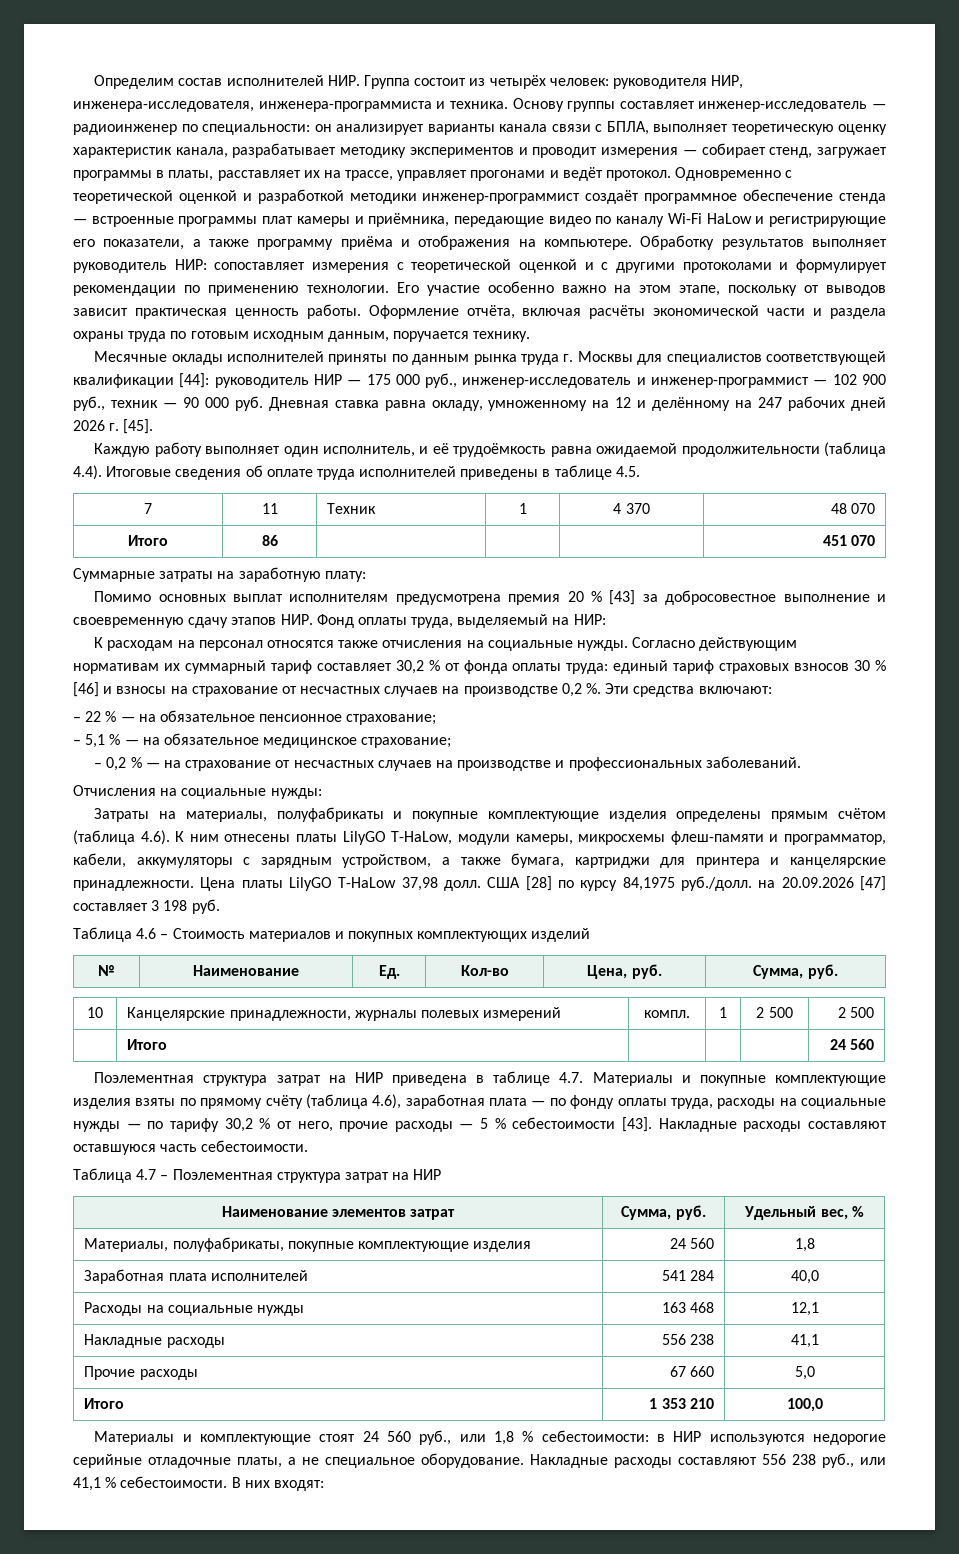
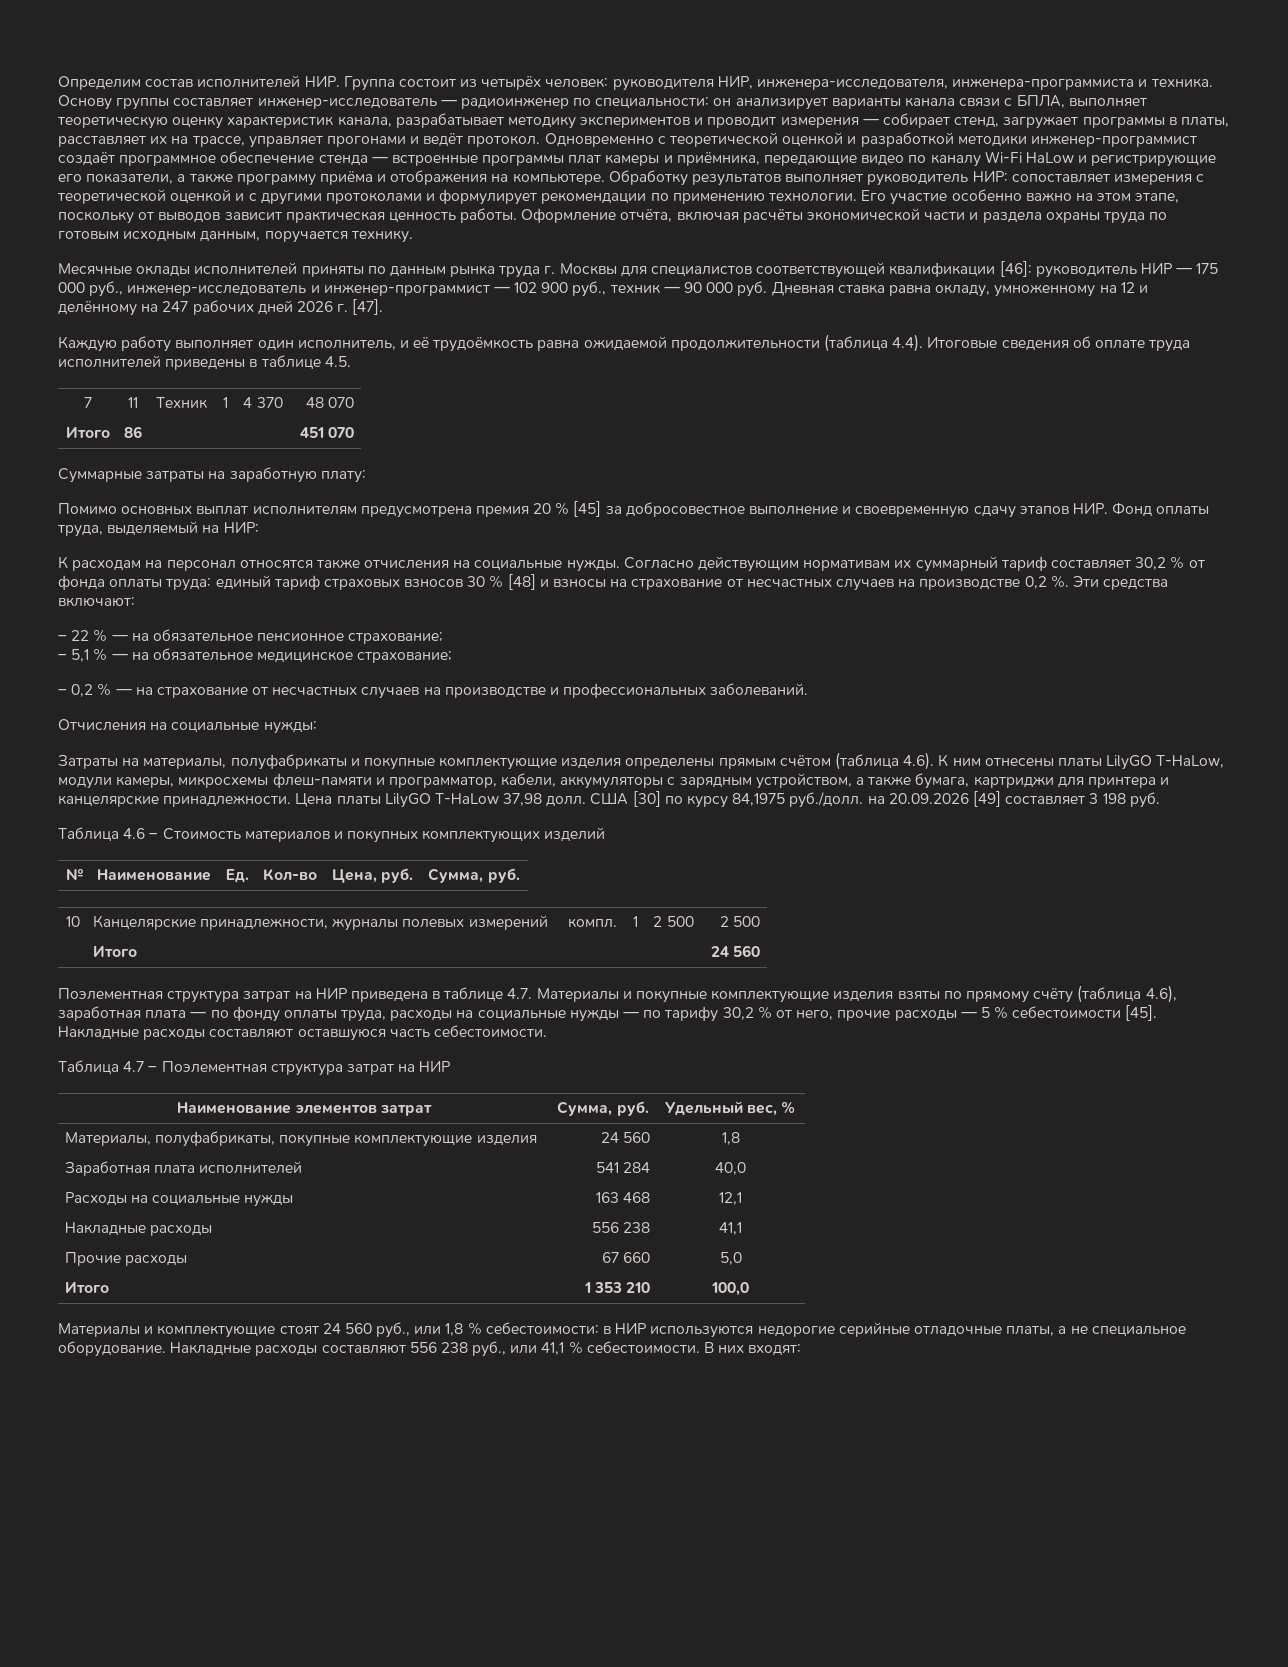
[179,373,210,388] [44]: -> [999,261,1032,277] [46]:
[123,419,154,434] [45]. -> [352,299,384,315] [47].
[609,590,636,605] [43] -> [573,501,602,517] [45]
[73,682,99,697] [46] -> [507,574,536,590] [48]
[525,876,552,891] [28] -> [632,791,661,807] [30]
[860,876,886,891] [47] -> [972,791,1001,807] [49]
[622,1117,653,1132] [43]. -> [1125,1005,1158,1021] [45].

